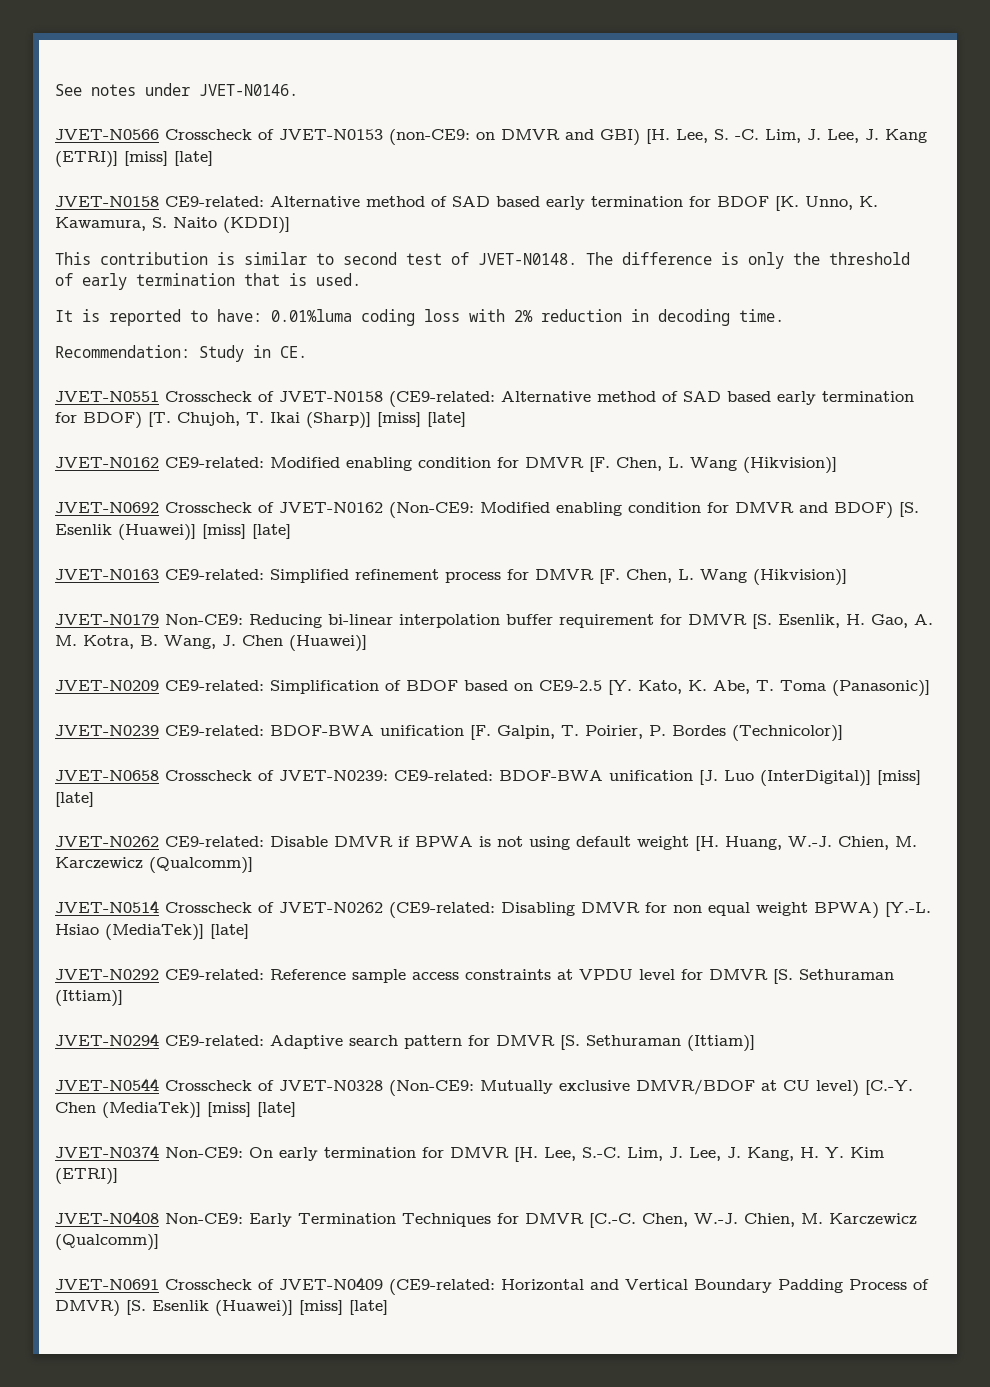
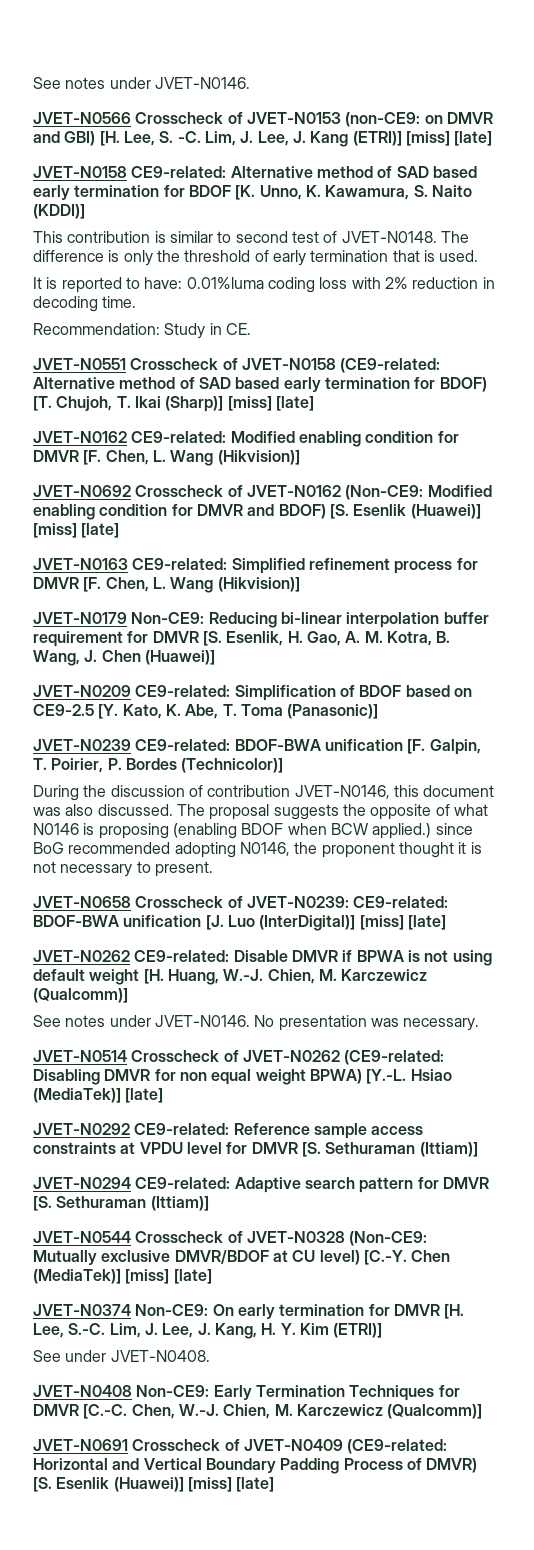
(843, 733) none -> [33,785,495,801] [33,804,488,820] [33,823,473,839] [33,842,482,858] [33,861,213,877] // During the discussion of contribution JVET-N0146, this document was also discussed. The proposal suggests the opposite of what N0146 is proposing (enabling BDOF when BCW applied.) since BoG recommended adopting N0146, the proponent thought it is not necessary to present.
(253, 865) none -> [33,1015,480,1031] // See notes under JVET-N0146. No presentation was necessary.
(118, 1176) none -> [33,1350,210,1362] // See under JVET-N0408.

